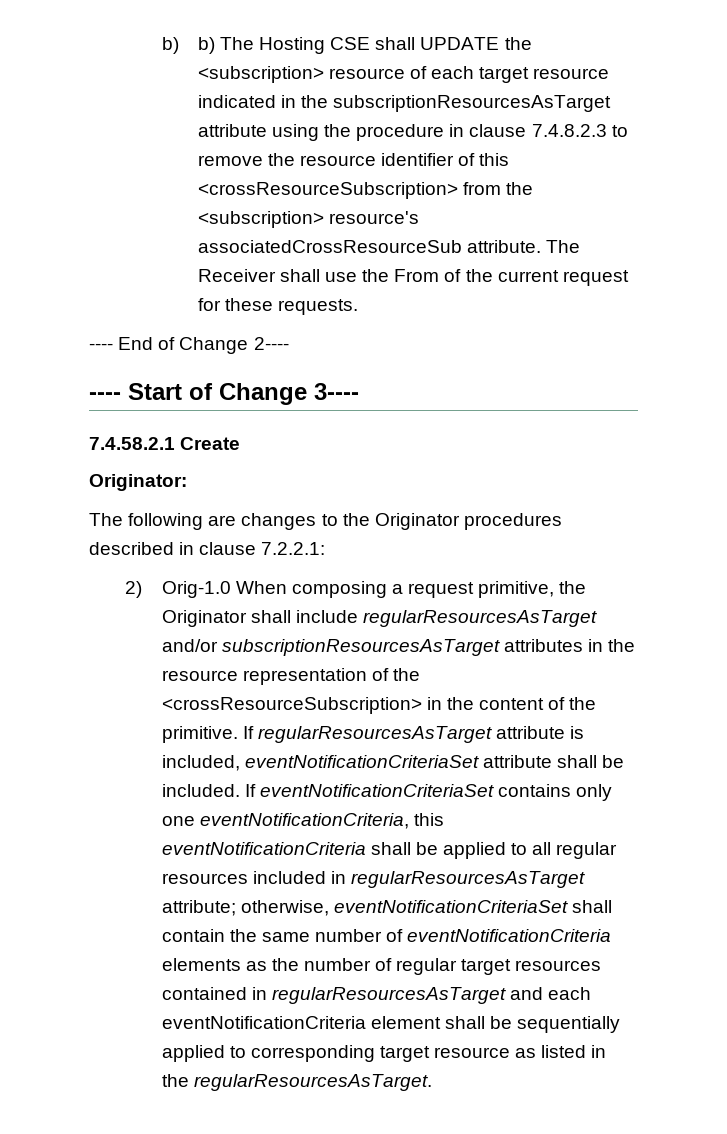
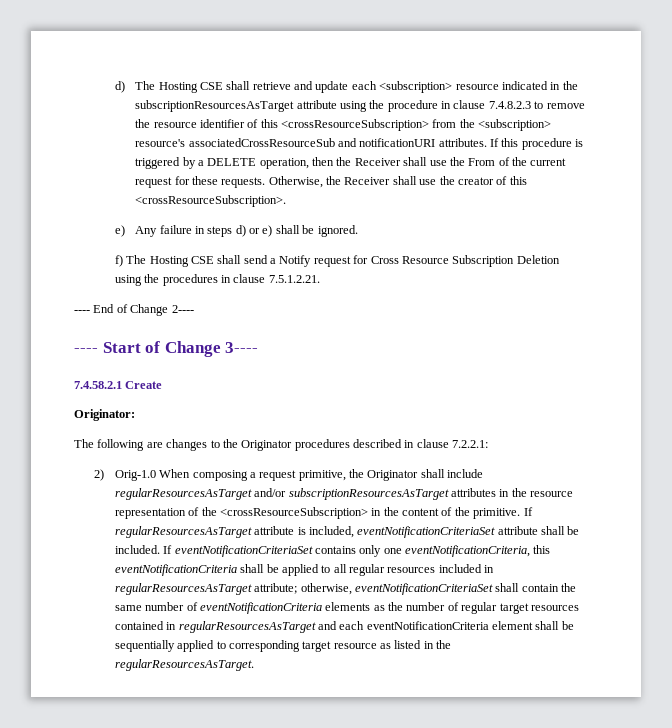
[161,37,532,54] [197,66,530,83] b) b) The Hosting CSE shall UPDATE the <subscription> resource of each target -> [114,81,453,93] d) The Hosting CSE shall retrieve and update each <subscription>
[466,240,581,253] attribute. The -> [337,138,584,150] [135,157,352,169] and notificationURI attributes. If this procedure is triggered by a DELETE operation, then the
(359, 307) none -> [268,176,527,188] [135,195,287,207] [114,225,358,237] [114,255,560,267] [114,274,320,286] Otherwise, the Receiver shall use the creator of this <crossResourceSubscription>. // e) Any failure in steps d) or e) shall be ignored. // f) The Hosting CSE shall send a Notify request for Cross Resource Subscription Deletion using the procedures in clause 7.5.1.2.21.

